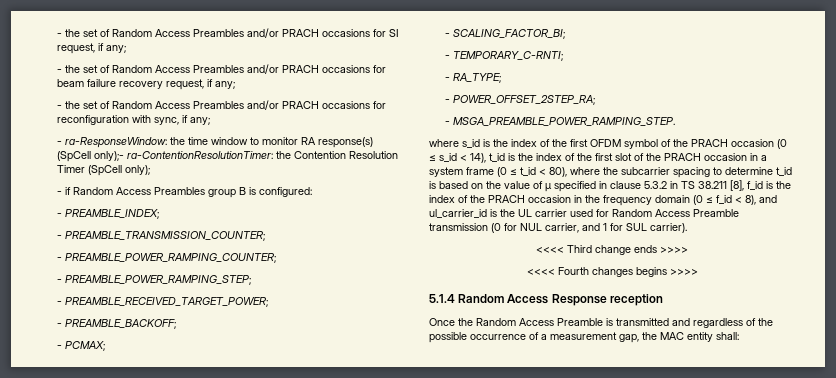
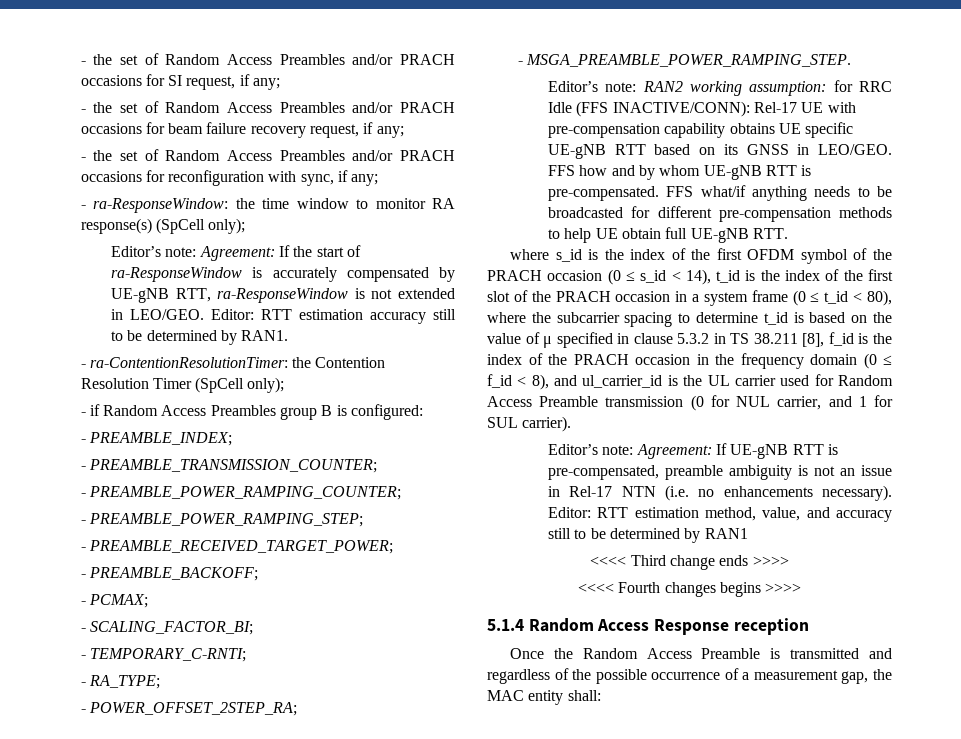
[93,151,124,161] only);- -> [208,218,246,234] [111,245,361,261] [111,267,455,282] [111,288,455,303] [111,309,456,324] [111,330,289,345] [80,364,86,368] only); // Editor’s note: Agreement: If the start of ra-ResponseWindow is accurately compensated by UE-gNB RTT, ra-ResponseWindow is not extended in LEO/GEO. Editor: RTT estimation accuracy still to be determined by RAN1. // -
(675, 121) none -> [548,80,892,96] [548,101,856,117] [548,122,854,138] [548,144,892,159] [548,165,812,180] [548,185,892,201] [548,206,892,222] [548,227,788,243] // Editor’s note: RAN2 working assumption: for RRC Idle (FFS INACTIVE/CONN): Rel-17 UE with pre-compensation capability obtains UE specific UE-gNB RTT based on its GNSS in LEO/GEO. FFS how and by whom UE-gNB RTT is pre-compensated. FFS what/if anything needs to be broadcasted for different pre-compensation methods to help UE obtain full UE-gNB RTT.
(687, 228) none -> [548,443,838,459] [548,465,892,480] [548,485,892,501] [548,507,892,522] [548,528,748,543] // Editor’s note: Agreement: If UE-gNB RTT is pre-compensated, preamble ambiguity is not an issue in Rel-17 NTN (i.e. no enhancements necessary). Editor: RTT estimation method, value, and accuracy still to be determined by RAN1

